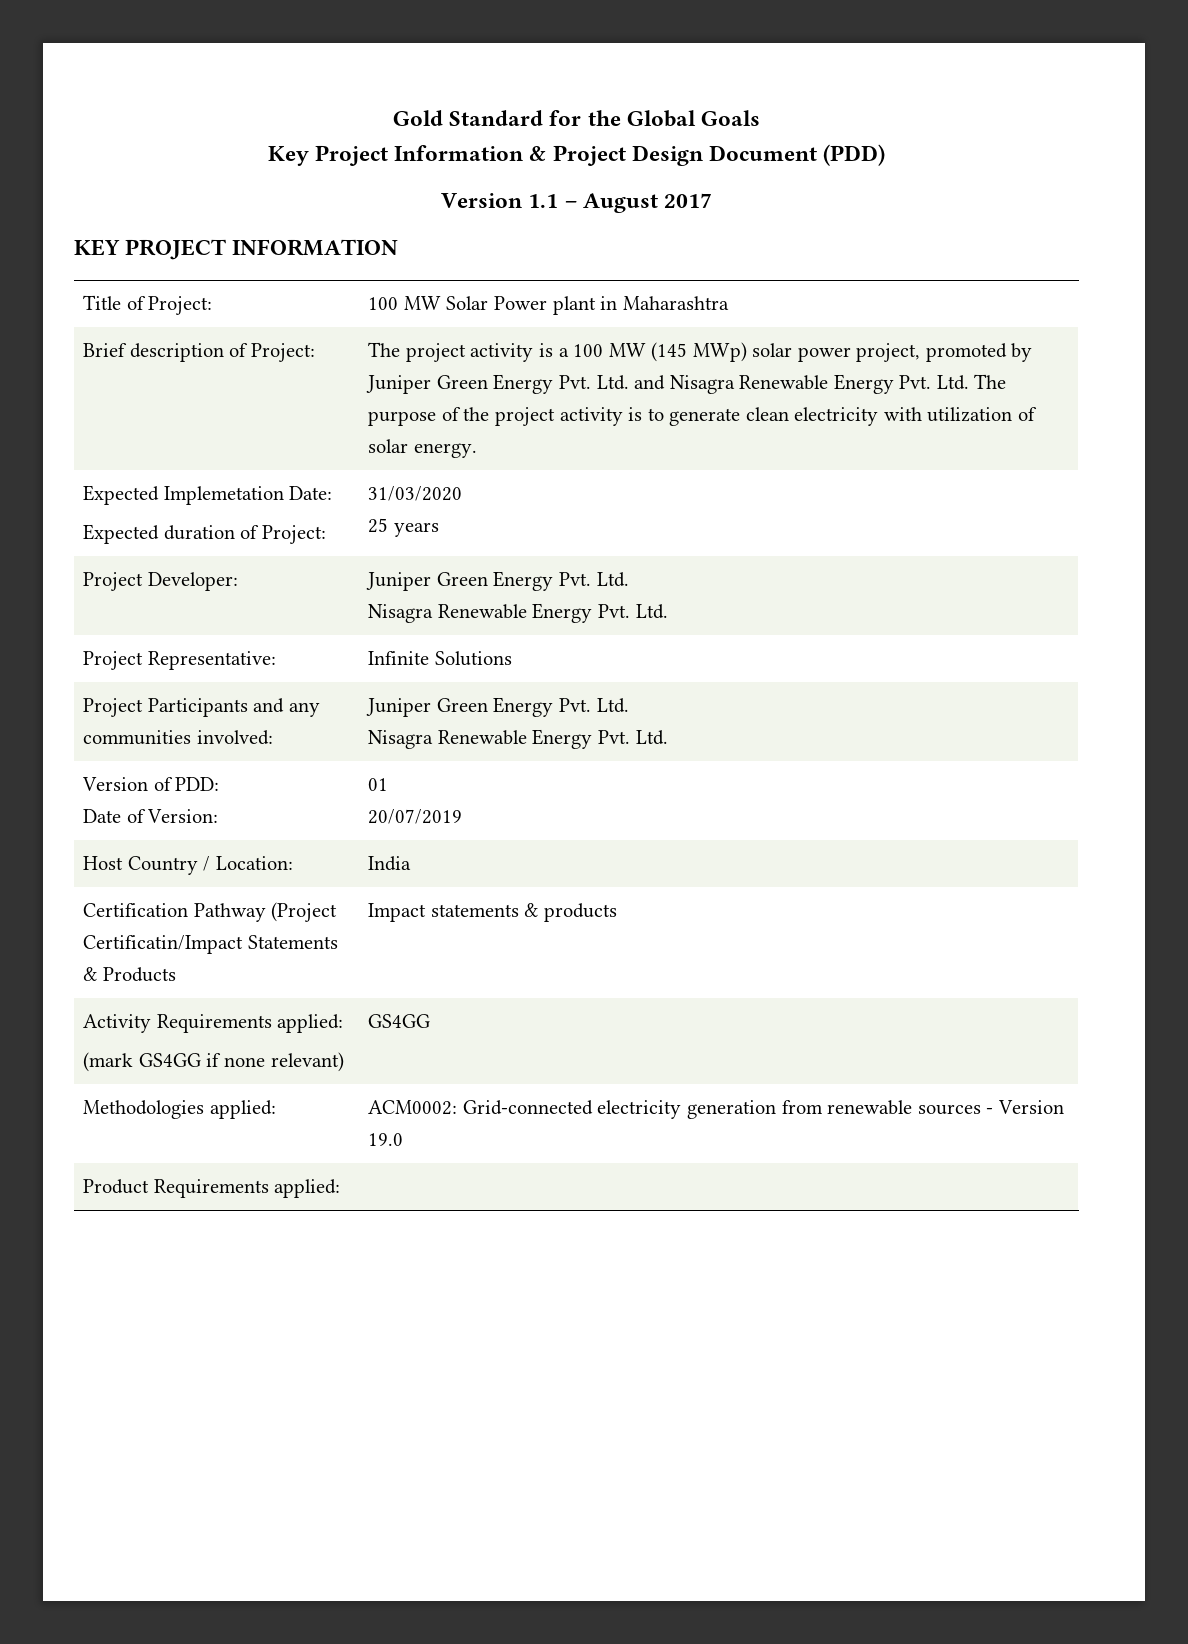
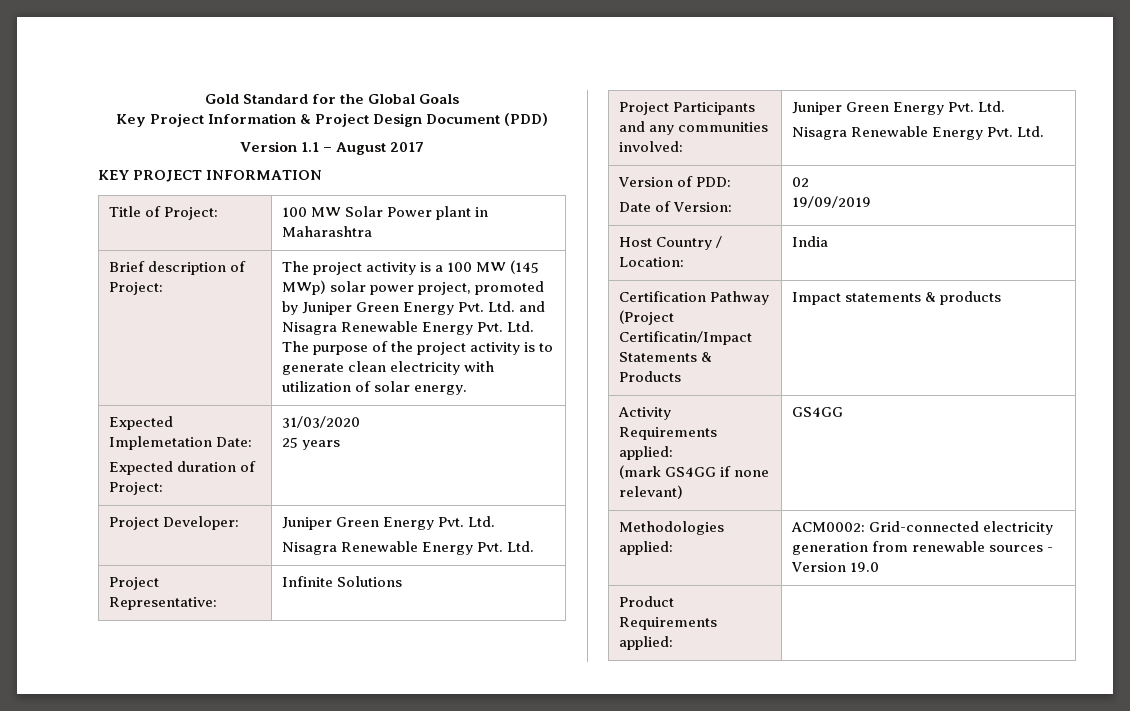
[368,778,389,791] [368,809,463,824] 01 // 20/07/2019 -> [792,177,810,187] [792,196,872,208] 02 // 19/09/2019

